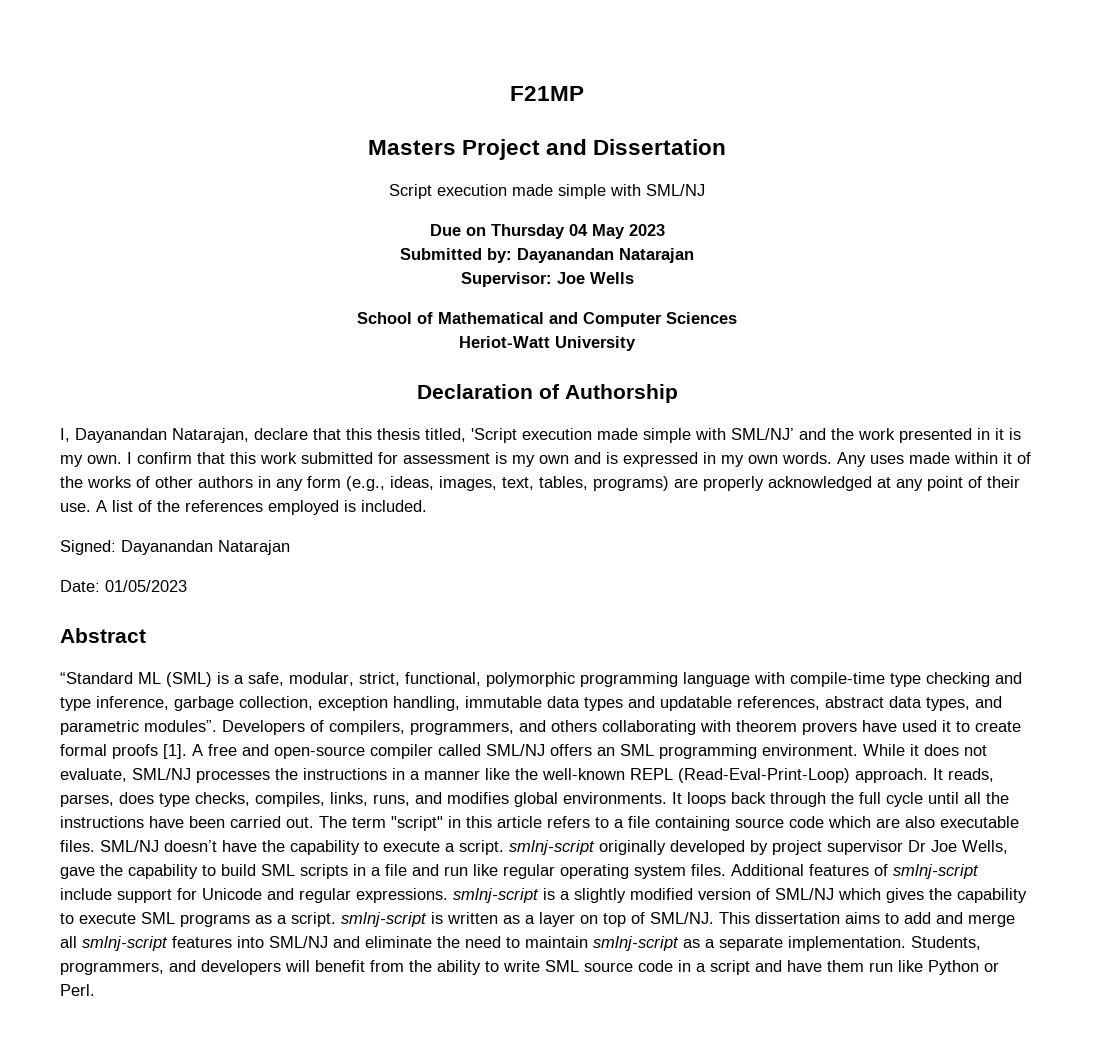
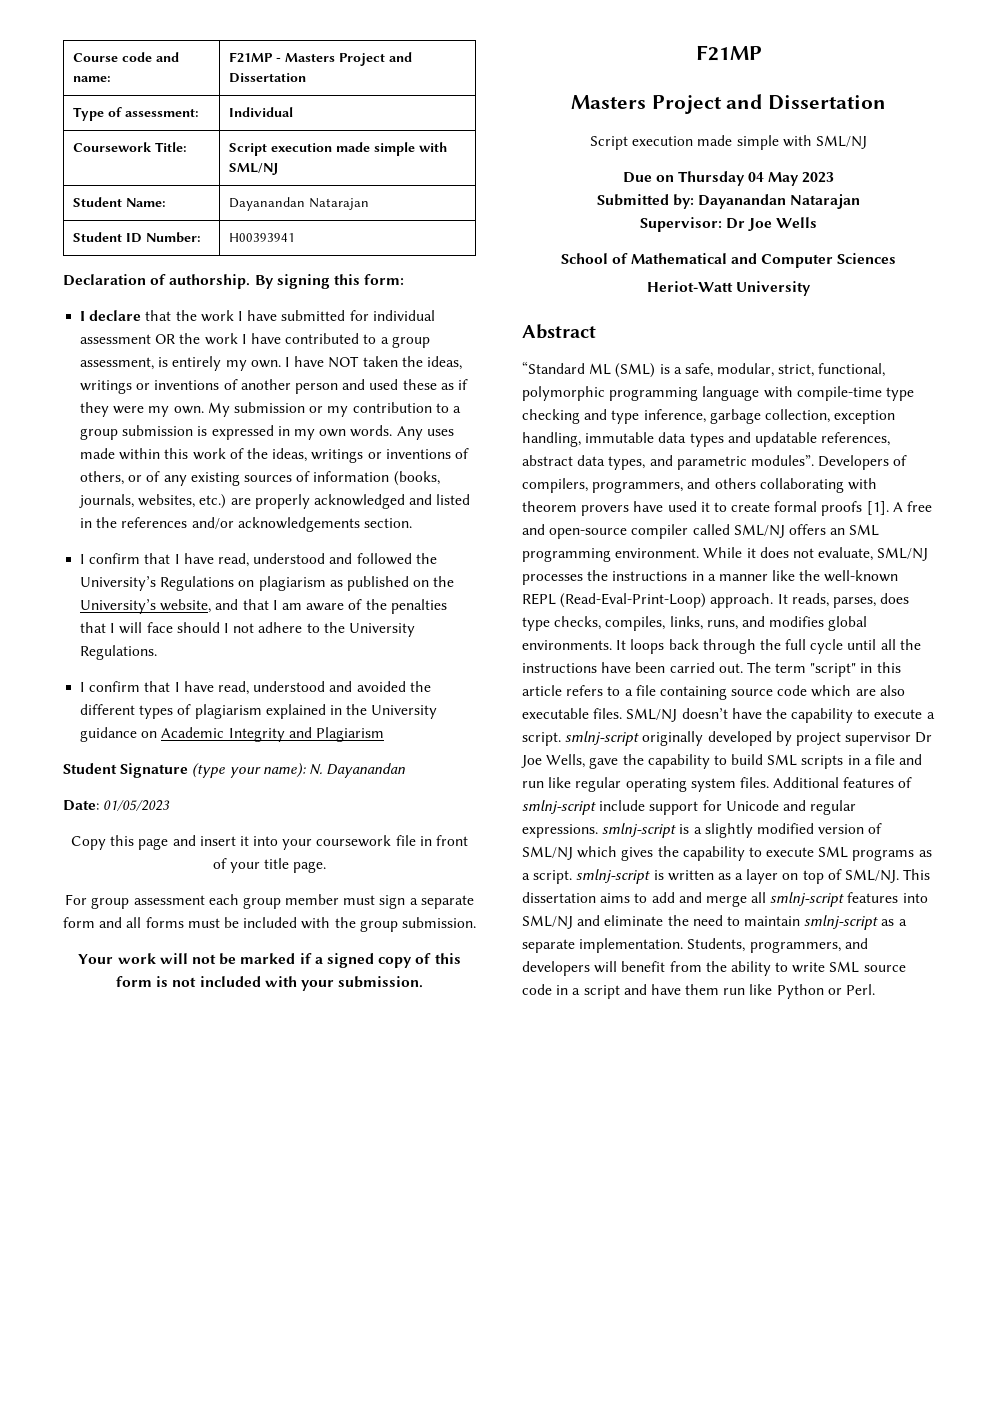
(510, 93) none -> [72,52,179,62] [72,76,111,82] [228,52,412,66] [228,73,306,83] [72,107,199,121] [228,107,293,117] [72,142,187,152] [228,142,447,156] [228,163,278,175] [72,197,166,207] [228,197,369,211] [72,232,201,243] [228,233,295,242] [63,274,405,289] [80,310,435,322] [80,333,430,348] [80,356,462,371] [80,379,468,394] [80,402,461,417] [80,425,454,440] [80,448,469,463] [80,471,440,486] [79,494,471,509] [80,517,412,532] [80,553,437,567] [80,576,455,591] [80,599,447,614] [80,622,415,637] [80,645,158,660] [80,681,431,695] [80,704,438,719] [80,727,384,742] [63,763,406,778] [63,800,171,811] [70,835,469,850] [212,858,327,873] [65,894,474,909] [63,917,476,932] [78,953,461,968] [115,976,424,991] Course code and name: | F21MP - Masters Project and Dissertation // Type of assessment: | Individual // Coursework Title: | Script execution made simple with SML/NJ // Student Name: | Dayanandan Natarajan // Student ID Number: | H00393941 // Declaration of authorship. By signing this form: // I declare that the work I have submitted for individual assessment OR the work I have contributed to a group assessment, is entirely my own. I have NOT taken the ideas, writings or inventions of another person and used these as if they were my own. My submission or my contribution to a group submission is expressed in my own words. Any uses made within this work of the ideas, writings or inventions of others, or of any existing sources of information (books, journals, websites, etc.) are properly acknowledged and listed in the references and/or acknowledgements section. // I confirm that I have read, understood and followed the University’s Regulations on plagiarism as published on the University’s website, and that I am aware of the penalties that I will face should I not adhere to the University Regulations. // I confirm that I have read, understood and avoided the different types of plagiarism explained in the University guidance on Academic Integrity and Plagiarism // Student Signature (type your name): N. Dayanandan // Date: 01/05/2023 // Copy this page and insert it into your coursework file in front of your title page. // For group assessment each group member must sign a separate form and all forms must be included with the group submission. // Your work will not be marked if a signed copy of this form is not included with your submission. //
(552, 279) none -> [725,218,745,229] Dr
[416,384,678,403] [60,428,1021,443] [60,452,1031,467] [60,476,1020,491] [60,500,427,515] [60,540,290,555] [60,580,187,592] // Declaration of Authorship // I, Dayanandan Natarajan, declare that this thesis titled, 'Script execution made simple with SML/NJ’ and the work presented in it is my own. I confirm that this work submitted for assessment is my own and is expressed in my own words. Any uses made within it of the works of other authors in any form (e.g., ideas, images, text, tables, programs) are properly acknowledged at any point of their use. A list of the references employed is included. // Signed: Dayanandan Natarajan // Date: 01/05/2023 -> (812, 288) none

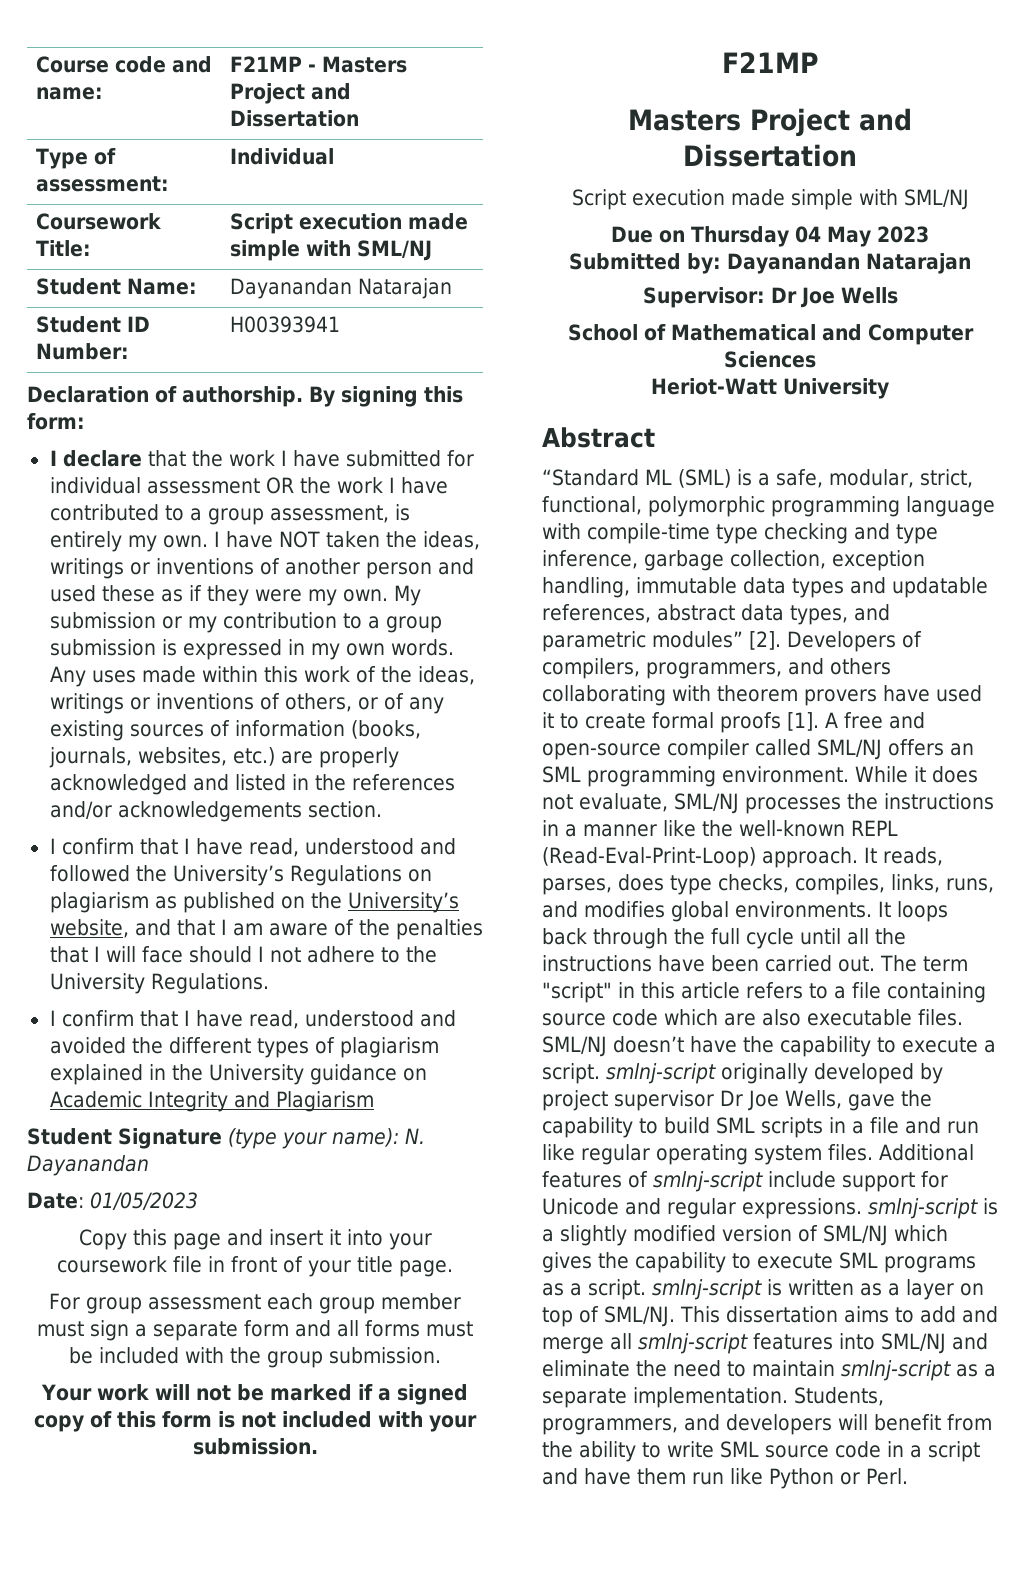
[750,455,814,466] modules”. -> [652,631,781,650] modules” [2].

